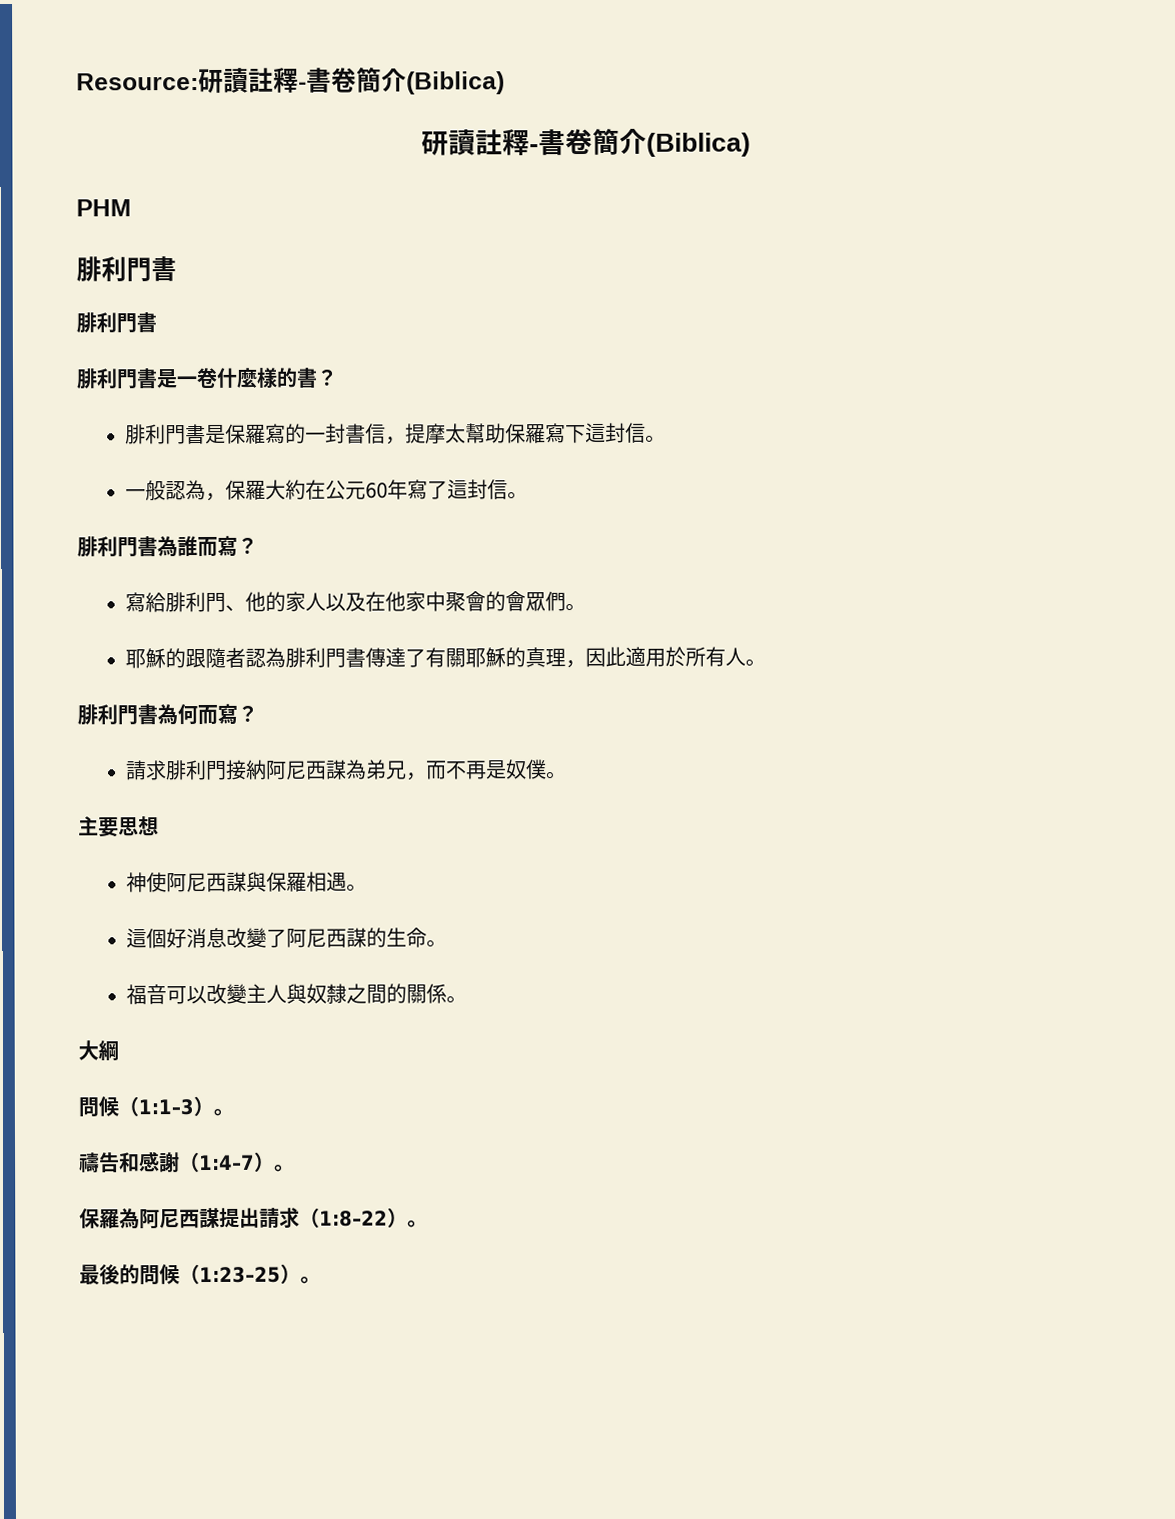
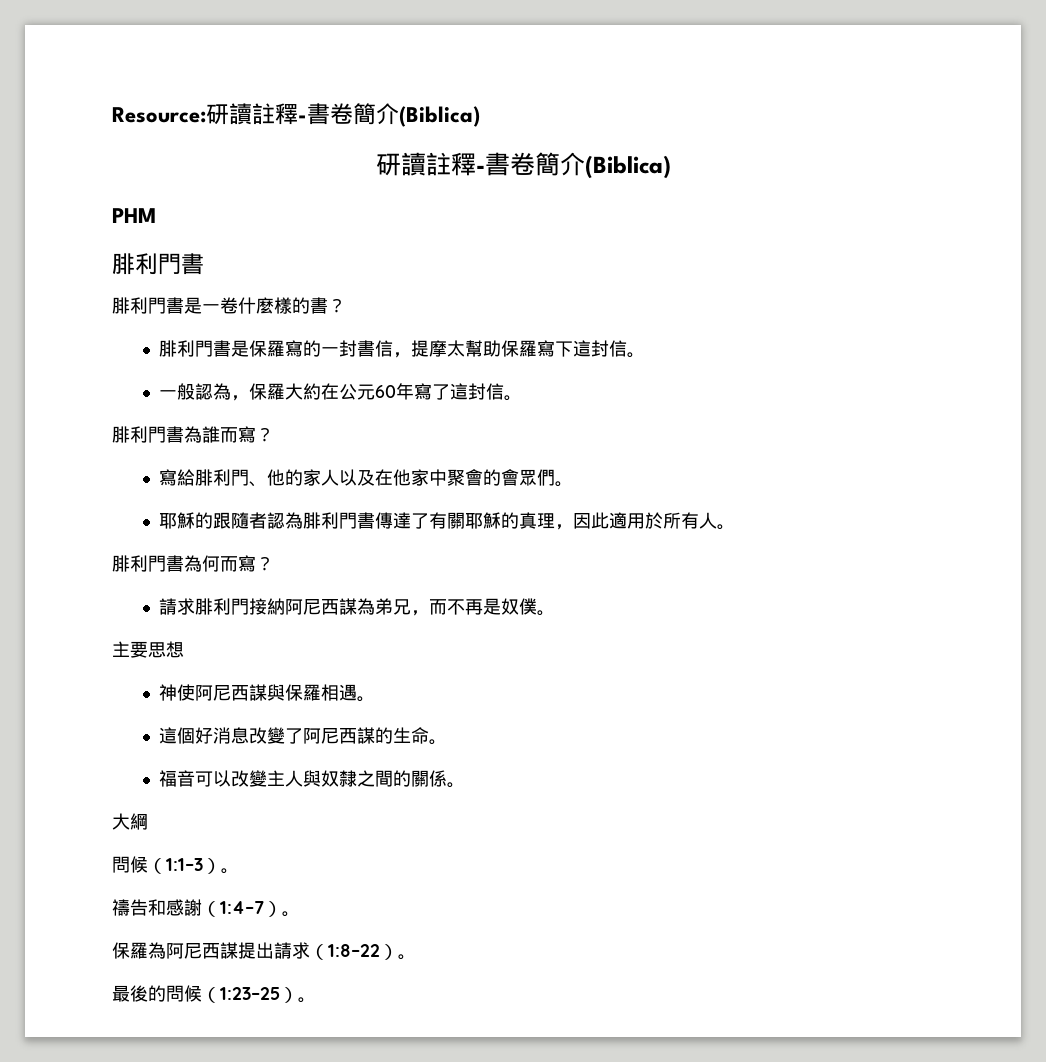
[76,368,158,390] // 腓利門書 -> (184, 305) none

